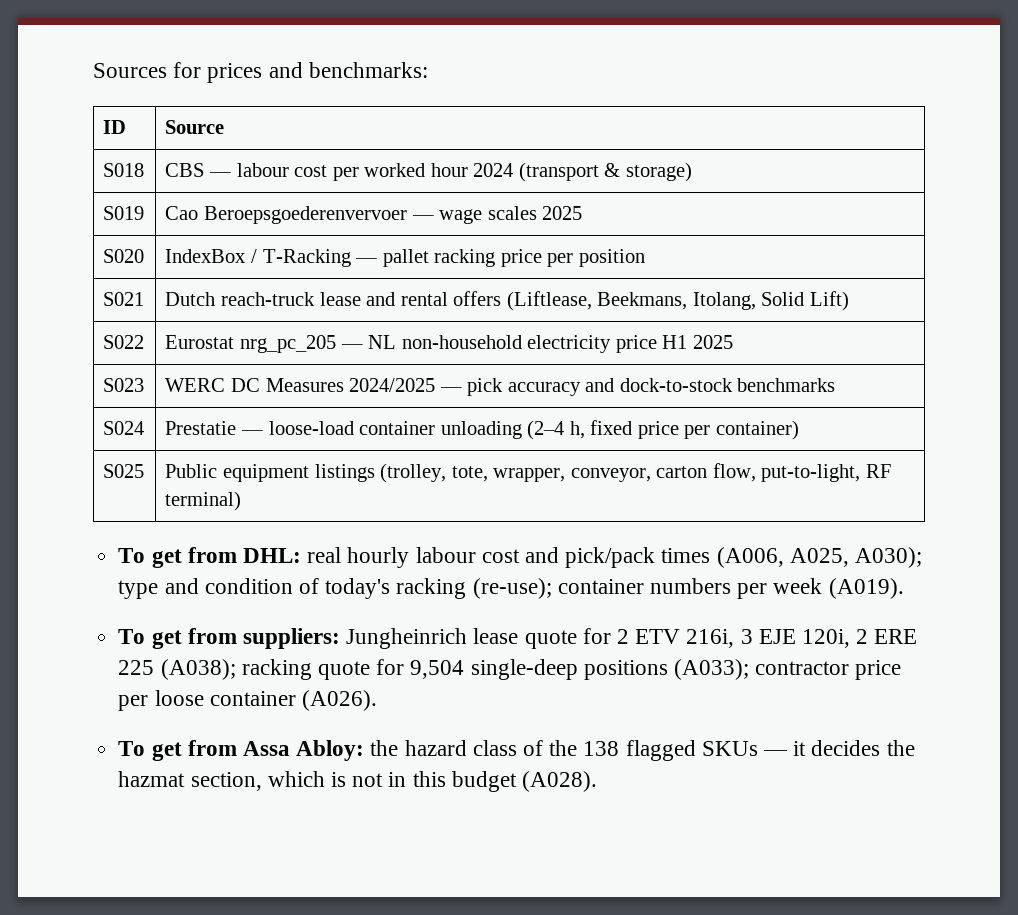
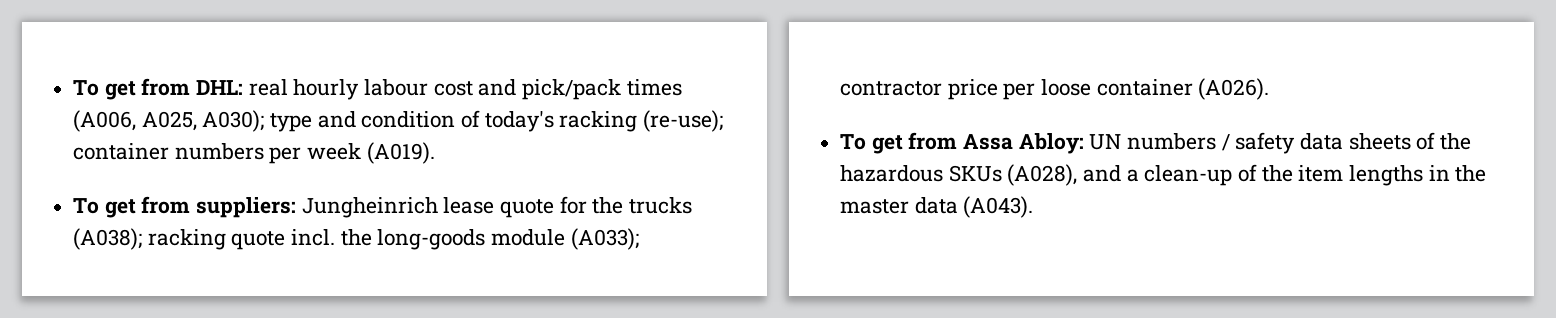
[93,62,428,83] [103,120,127,134] [165,120,225,134] [103,163,145,177] [165,162,692,182] [103,206,145,220] [165,206,583,224] [103,249,145,263] [165,249,645,267] [103,292,145,306] [165,291,849,311] [103,335,145,349] [165,335,733,353] [103,378,145,392] [165,378,836,396] [103,421,145,435] [165,420,799,440] [103,464,145,478] [165,463,891,483] [165,491,242,511] Sources for prices and benchmarks: // ID | Source // S018 | CBS — labour cost per worked hour 2024 (transport & storage) // S019 | Cao Beroepsgoederenvervoer — wage scales 2025 // S020 | IndexBox / T-Racking — pallet racking price per position // S021 | Dutch reach-truck lease and rental offers (Liftlease, Beekmans, Itolang, Solid Lift) // S022 | Eurostat nrg_pc_205 — NL non-household electricity price H1 2025 // S023 | WERC DC Measures 2024/2025 — pick accuracy and dock-to-stock benchmarks // S024 | Prestatie — loose-load container unloading (2–4 h, fixed price per container) // S025 | Public equipment listings (trolley, tote, wrapper, conveyor, carton flow, put-to-light, RF terminal) // -> (73, 88) none
[616,629,918,648] [118,659,668,680] 2 ETV 216i, 3 EJE 120i, 2 ERE 225 (A038); racking quote for 9,504 single-deep positions -> [592,197,693,214] [73,228,566,250] the trucks (A038); racking quote incl. the long-goods module
[370,740,915,761] [118,771,597,792] the hazard class of the 138 flagged SKUs — it decides the hazmat section, which is not in this budget (A028). -> [1089,132,1472,154] [840,164,1487,186] [840,196,1034,218] UN numbers / safety data sheets of the hazardous SKUs (A028), and a clean-up of the item lengths in the master data (A043).

